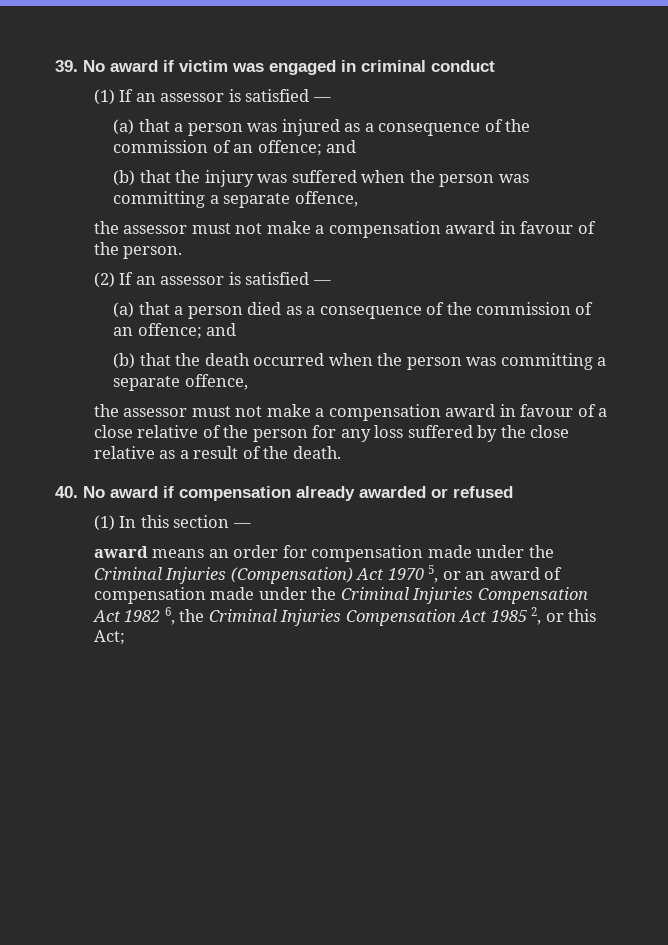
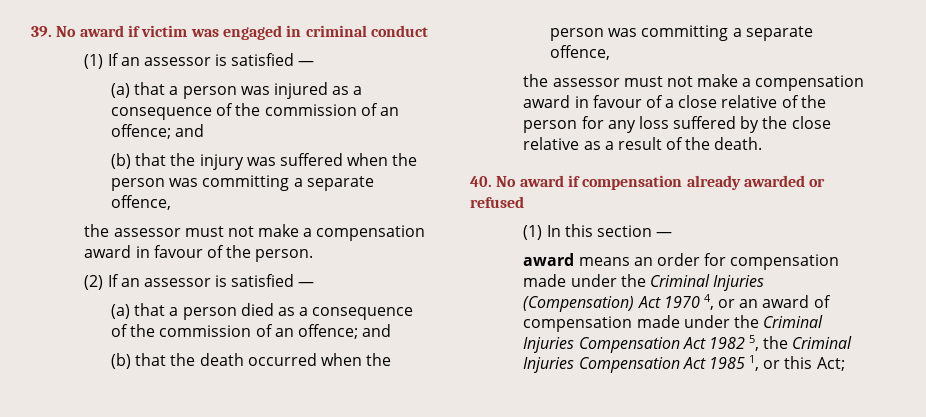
[428,565,439,583] 5, -> [703,294,714,310] 4,
[164,607,175,625] 6, -> [749,335,760,351] 5,
[531,607,542,625] 2, -> [749,355,760,371] 1,

